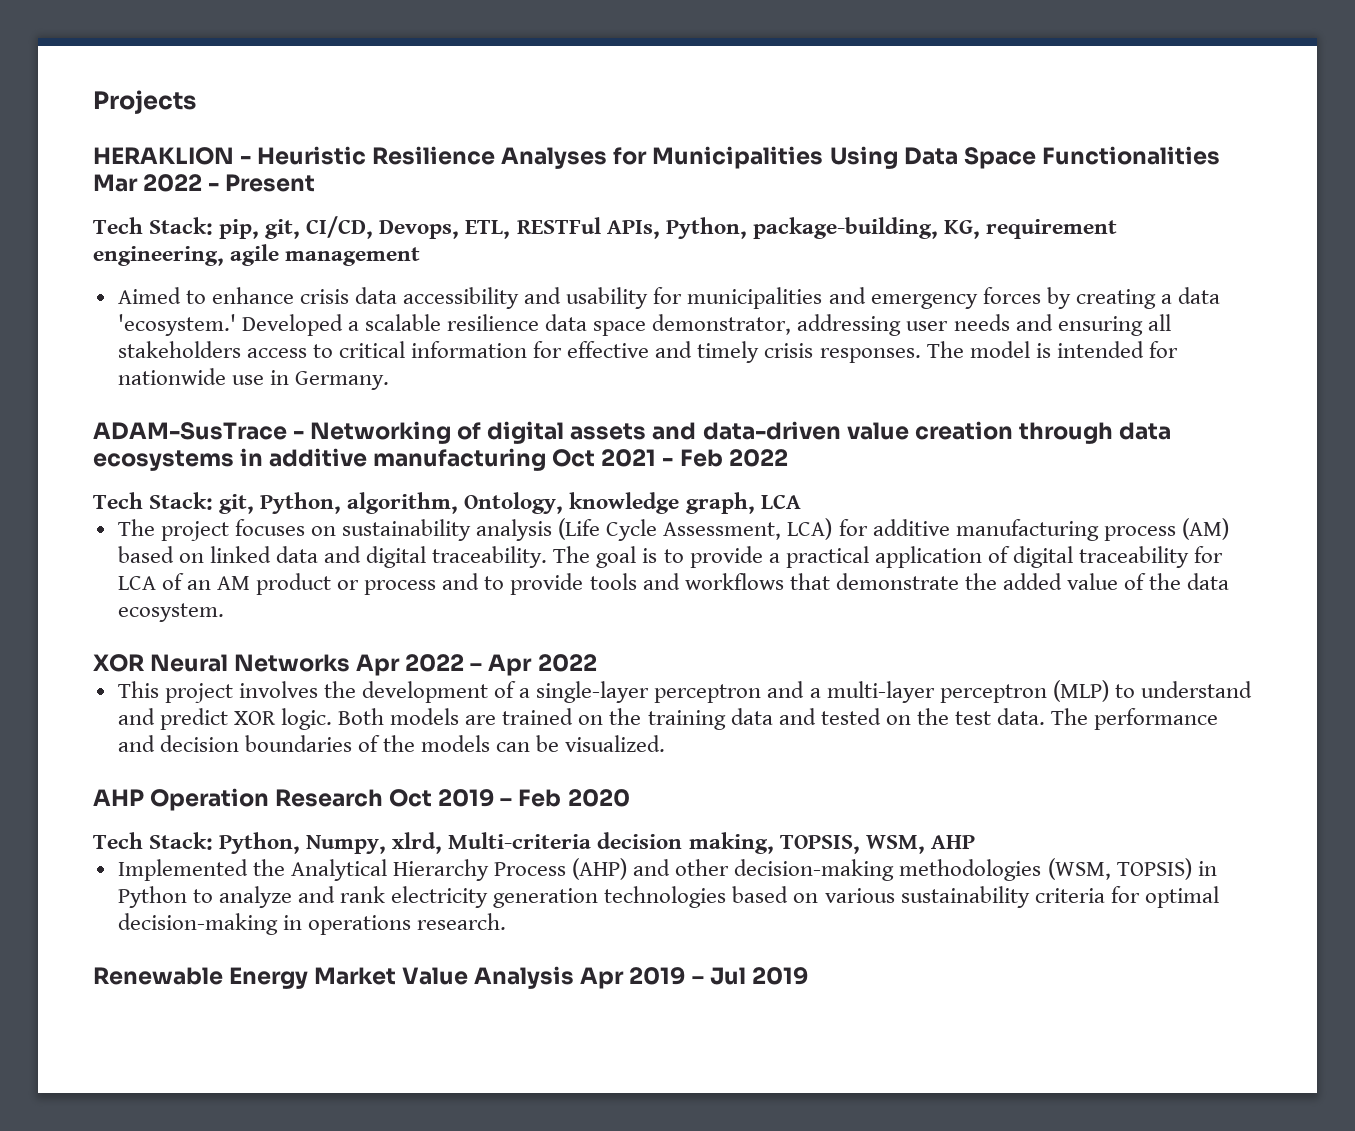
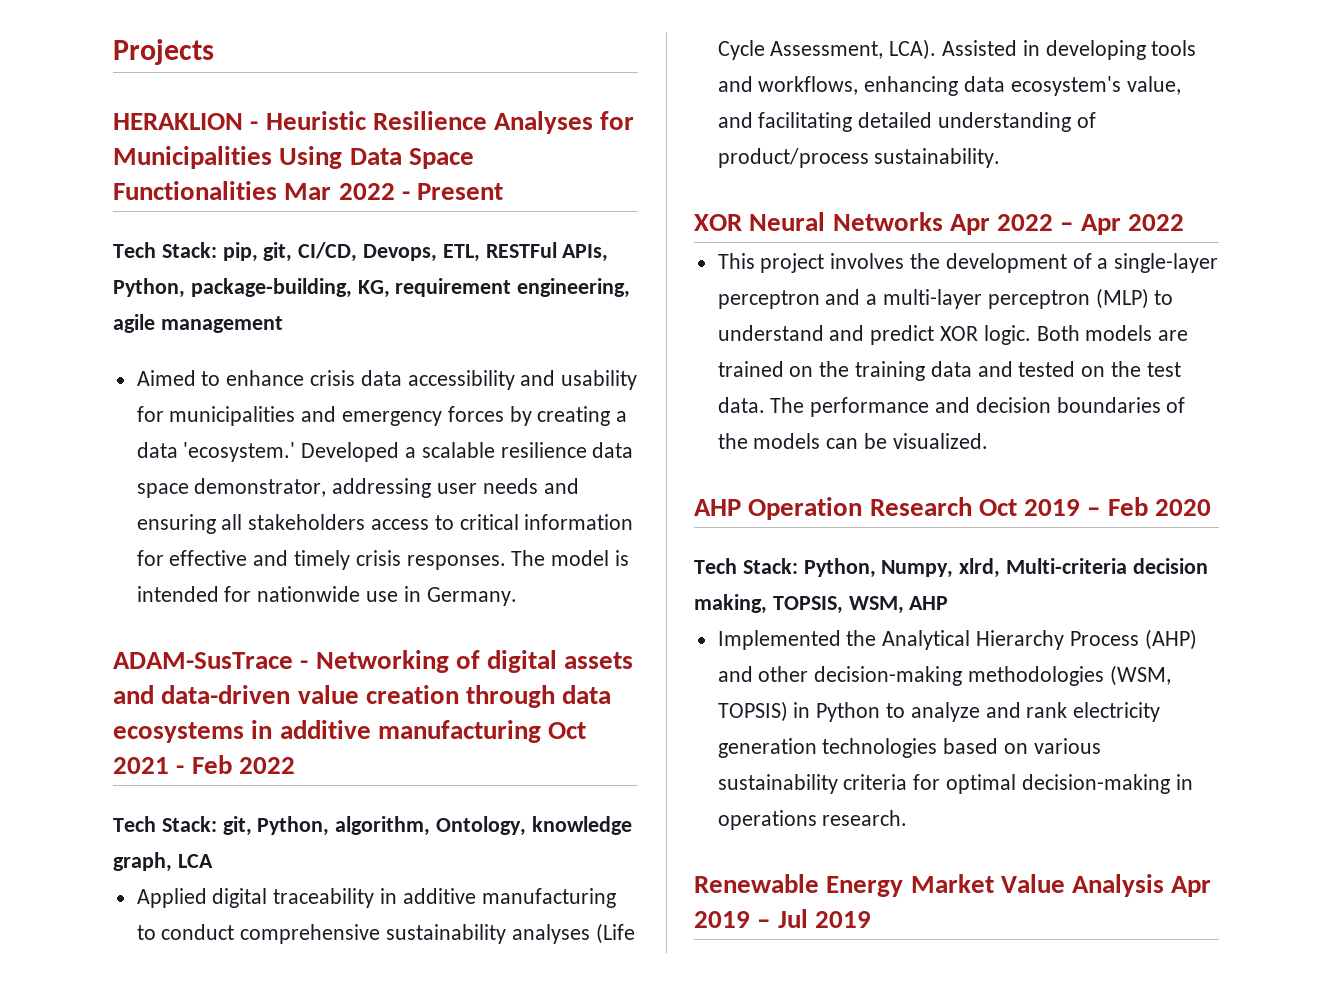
[117,518,1229,541] [117,546,1224,568] [117,573,1230,595] [117,603,224,622] The project focuses on sustainability analysis (Life Cycle Assessment, LCA) for additive manufacturing process (AM) based on linked data and digital traceability. The goal is to provide a practical application of digital traceability for LCA of an AM product or process and to provide tools and workflows that demonstrate the added value of the data ecosystem. -> [136,888,616,908] [136,923,635,944] [717,39,1197,60] [717,76,1181,96] [717,112,1096,132] [717,148,1001,168] Applied digital traceability in additive manufacturing to conduct comprehensive sustainability analyses (Life Cycle Assessment, LCA). Assisted in developing tools and workflows, enhancing data ecosystem's value, and facilitating detailed understanding of product/process sustainability.

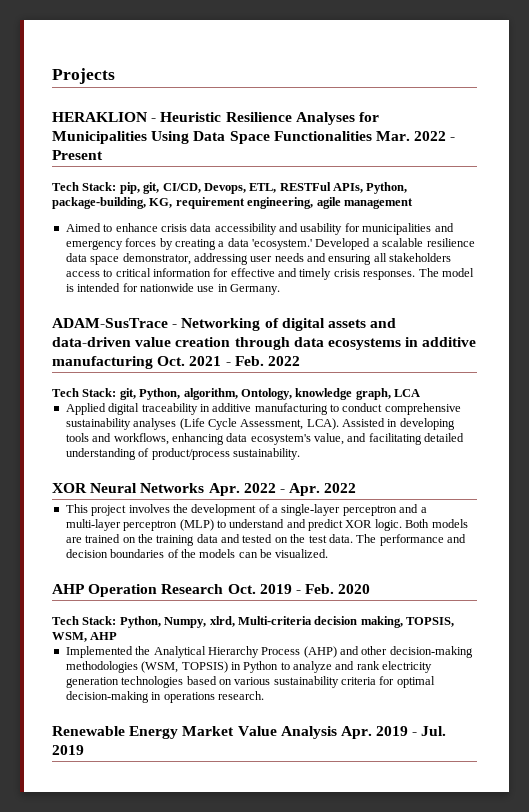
[284,183,332,200] Mar -> [375,131,410,141] Mar.
[548,722,587,739] Oct -> [157,356,186,366] Oct.
[191,755,232,774] Feb -> [234,356,264,366] Feb.
[949,214,1121,235] Apr 2022 – Apr -> [208,483,321,496] Apr. 2022 - Apr.
[978,497,1148,516] Oct 2019 – Feb -> [227,584,335,594] Oct. 2019 - Feb.
[1171,876,1212,897] [694,909,808,928] Apr 2019 – Jul -> [340,726,447,739] Apr. 2019 - Jul.

